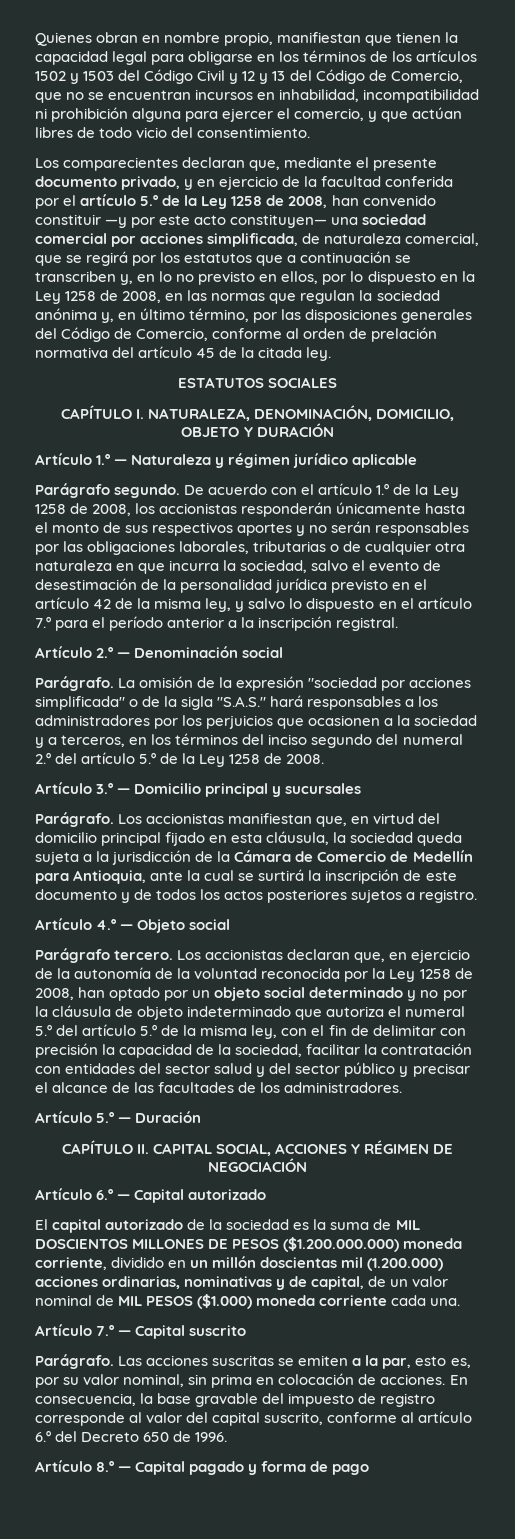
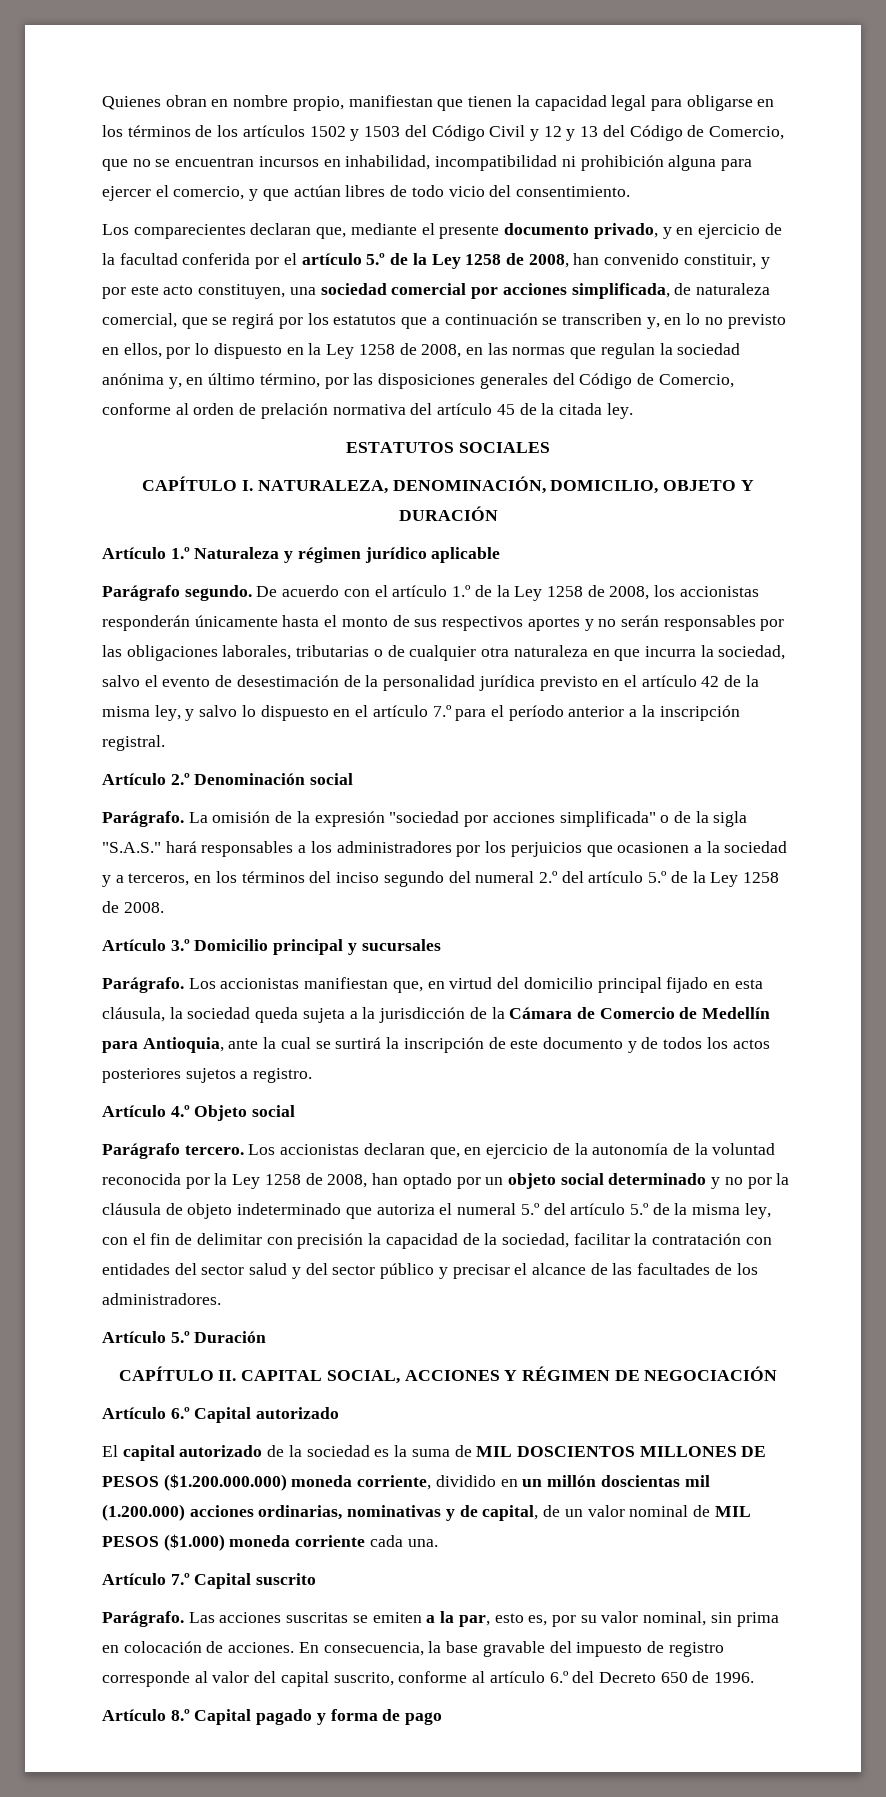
[35,214,128,228] constituir —y -> [683,254,770,269] constituir, y
[230,214,328,228] constituyen— -> [198,284,286,299] constituyen,
[114,459,128,465] — -> (190, 553) none
[117,652,131,658] — -> (190, 779) none
[117,788,131,794] — -> (190, 945) none
[120,924,134,930] — -> (190, 1111) none
[118,1117,132,1123] — -> (190, 1337) none
[117,1194,131,1200] — -> (190, 1413) none
[118,1330,132,1336] — -> (190, 1579) none
[118,1466,132,1472] — -> (190, 1715) none

